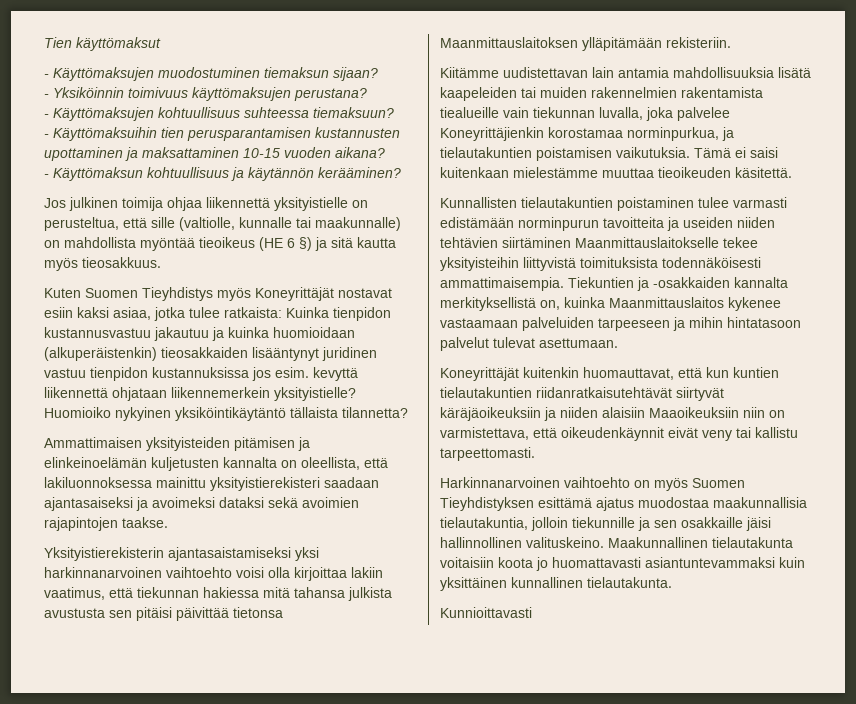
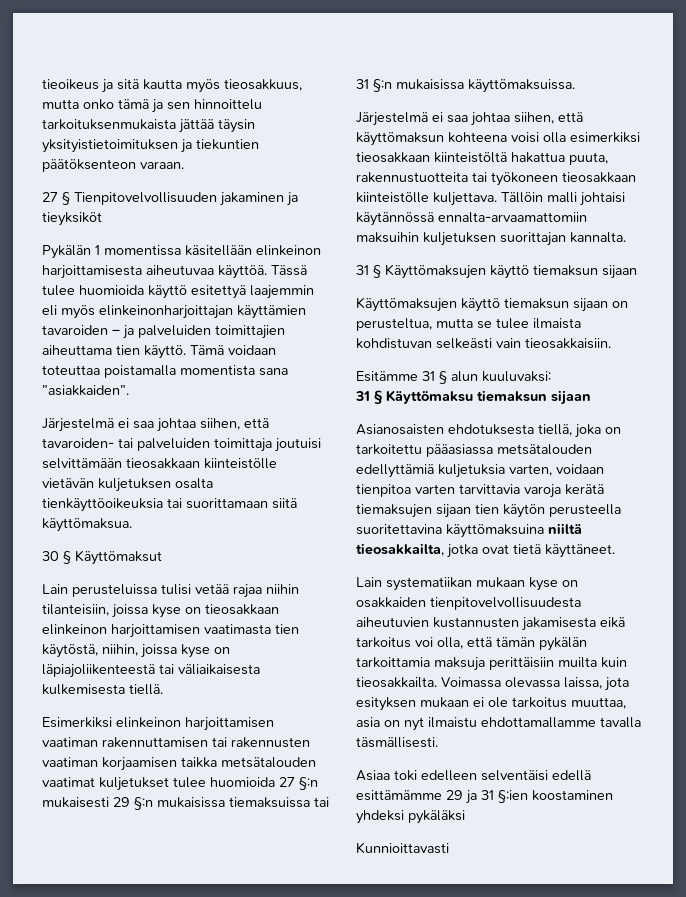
[44,37,161,51] [44,67,378,81] [44,87,367,101] [44,107,394,121] [44,127,400,141] [44,147,385,161] [44,167,401,181] [44,197,368,211] [44,217,401,231] [44,237,396,251] [44,257,161,271] [44,287,392,301] [44,307,391,321] [44,327,355,341] [44,347,377,361] [44,367,358,381] [44,387,356,401] [44,407,408,421] [44,437,310,451] [44,457,388,471] [44,477,379,491] [44,497,359,511] [44,517,168,531] [44,547,319,561] [44,567,383,581] [44,587,392,601] [44,607,283,621] [440,37,731,51] [440,67,811,78] [440,87,763,101] [440,107,730,121] [440,127,734,141] [440,147,778,161] [440,167,792,178] [440,197,787,211] [440,217,775,231] [440,237,758,248] [440,257,761,271] [440,277,788,291] [440,297,781,311] [440,317,801,331] [440,337,618,351] [440,367,779,381] [440,387,724,401] [440,407,785,421] [440,427,798,441] [440,447,535,461] [440,477,745,491] [440,497,807,511] [440,517,771,531] [440,537,793,548] [440,557,805,571] [440,577,672,591] Tien käyttömaksut // - Käyttömaksujen muodostuminen tiemaksun sijaan? // - Yksiköinnin toimivuus käyttömaksujen perustana? // - Käyttömaksujen kohtuullisuus suhteessa tiemaksuun? // - Käyttömaksuihin tien perusparantamisen kustannusten upottaminen ja maksattaminen 10-15 vuoden aikana? // - Käyttömaksun kohtuullisuus ja käytännön kerääminen? // Jos julkinen toimija ohjaa liikennettä yksityistielle on perusteltua, että sille (valtiolle, kunnalle tai maakunnalle) on mahdollista myöntää tieoikeus (HE 6 §) ja sitä kautta myös tieosakkuus. // Kuten Suomen Tieyhdistys myös Koneyrittäjät nostavat esiin kaksi asiaa, jotka tulee ratkaista: Kuinka tienpidon kustannusvastuu jakautuu ja kuinka huomioidaan (alkuperäistenkin) tieosakkaiden lisääntynyt juridinen vastuu tienpidon kustannuksissa jos esim. kevyttä liikennettä ohjataan liikennemerkein yksityistielle? Huomioiko nykyinen yksiköintikäytäntö tällaista tilannetta? // Ammattimaisen yksityisteiden pitämisen ja elinkeinoelämän kuljetusten kannalta on oleellista, että lakiluonnoksessa mainittu yksityistierekisteri saadaan ajantasaiseksi ja avoimeksi dataksi sekä avoimien rajapintojen taakse. // Yksityistierekisterin ajantasaistamiseksi yksi harkinnanarvoinen vaihtoehto voisi olla kirjoittaa lakiin vaatimus, että tiekunnan hakiessa mitä tahansa julkista avustusta sen pitäisi päivittää tietonsa Maanmittauslaitoksen ylläpitämään rekisteriin. // Kiitämme uudistettavan lain antamia mahdollisuuksia lisätä kaapeleiden tai muiden rakennelmien rakentamista tiealueille vain tiekunnan luvalla, joka palvelee Koneyrittäjienkin korostamaa norminpurkua, ja tielautakuntien poistamisen vaikutuksia. Tämä ei saisi kuitenkaan mielestämme muuttaa tieoikeuden käsitettä. // Kunnallisten tielautakuntien poistaminen tulee varmasti edistämään norminpurun tavoitteita ja useiden niiden tehtävien siirtäminen Maanmittauslaitokselle tekee yksityisteihin liittyvistä toimituksista todennäköisesti ammattimaisempia. Tiekuntien ja -osakkaiden kannalta merkityksellistä on, kuinka Maanmittauslaitos kykenee vastaamaan palveluiden tarpeeseen ja mihin hintatasoon palvelut tulevat asettumaan. // Koneyrittäjät kuitenkin huomauttavat, että kun kuntien tielautakuntien riidanratkaisutehtävät siirtyvät käräjäoikeuksiin ja niiden alaisiin Maaoikeuksiin niin on varmistettava, että oikeudenkäynnit eivät veny tai kallistu tarpeettomasti. // Harkinnanarvoinen vaihtoehto on myös Suomen Tieyhdistyksen esittämä ajatus muodostaa maakunnallisia tielautakuntia, jolloin tiekunnille ja sen osakkaille jäisi hallinnollinen valituskeino. Maakunnallinen tielautakunta voitaisiin koota jo huomattavasti asiantuntevammaksi kuin yksittäinen kunnallinen tielautakunta. -> [42,79,302,93] [42,99,262,113] [42,119,255,133] [42,139,259,153] [42,159,184,172] [42,192,298,206] [42,212,102,226] [42,245,321,259] [42,265,307,279] [42,285,314,299] [42,305,306,319] [42,325,285,339] [42,345,276,359] [42,365,288,378] [42,385,129,396] [42,418,269,432] [42,438,321,452] [42,458,277,469] [42,478,213,492] [42,498,297,512] [42,518,132,532] [42,550,162,565] [42,584,299,598] [42,604,279,618] [42,624,299,638] [42,644,230,658] [42,664,260,678] [42,684,163,695] [42,717,274,731] [42,737,310,748] [42,757,316,771] [42,777,318,791] [42,797,329,810] [356,79,575,93] [356,112,583,126] [356,132,640,146] [356,152,608,165] [356,172,636,186] [356,192,625,206] [356,212,587,226] [356,232,626,246] [356,264,637,279] [356,297,628,312] [356,318,581,331] [356,338,611,349] [356,371,551,384] [355,390,591,405] [356,424,621,438] [356,444,592,457] [356,464,604,478] [356,484,604,498] [356,504,621,518] [356,523,582,538] [356,543,615,558] [356,577,578,591] [356,597,581,610] [356,617,625,631] [356,637,587,651] [356,657,627,671] [356,677,629,691] [356,697,626,711] [356,717,641,731] [356,737,438,748] [356,770,591,781] [356,790,613,804] [356,810,465,824] tieoikeus ja sitä kautta myös tieosakkuus, mutta onko tämä ja sen hinnoittelu tarkoituksenmukaista jättää täysin yksityistietoimituksen ja tiekuntien päätöksenteon varaan. // 27 § Tienpitovelvollisuuden jakaminen ja tieyksiköt // Pykälän 1 momentissa käsitellään elinkeinon harjoittamisesta aiheutuvaa käyttöä. Tässä tulee huomioida käyttö esitettyä laajemmin eli myös elinkeinonharjoittajan käyttämien tavaroiden – ja palveluiden toimittajien aiheuttama tien käyttö. Tämä voidaan toteuttaa poistamalla momentista sana ”asiakkaiden”. // Järjestelmä ei saa johtaa siihen, että tavaroiden- tai palveluiden toimittaja joutuisi selvittämään tieosakkaan kiinteistölle vietävän kuljetuksen osalta tienkäyttöoikeuksia tai suorittamaan siitä käyttömaksua. // 30 § Käyttömaksut // Lain perusteluissa tulisi vetää rajaa niihin tilanteisiin, joissa kyse on tieosakkaan elinkeinon harjoittamisen vaatimasta tien käytöstä, niihin, joissa kyse on läpiajoliikenteestä tai väliaikaisesta kulkemisesta tiellä. // Esimerkiksi elinkeinon harjoittamisen vaatiman rakennuttamisen tai rakennusten vaatiman korjaamisen taikka metsätalouden vaatimat kuljetukset tulee huomioida 27 §:n mukaisesti 29 §:n mukaisissa tiemaksuissa tai 31 §:n mukaisissa käyttömaksuissa. // Järjestelmä ei saa johtaa siihen, että käyttömaksun kohteena voisi olla esimerkiksi tieosakkaan kiinteistöltä hakattua puuta, rakennustuotteita tai työkoneen tieosakkaan kiinteistölle kuljettava. Tällöin malli johtaisi käytännössä ennalta-arvaamattomiin maksuihin kuljetuksen suorittajan kannalta. // 31 § Käyttömaksujen käyttö tiemaksun sijaan // Käyttömaksujen käyttö tiemaksun sijaan on perusteltua, mutta se tulee ilmaista kohdistuvan selkeästi vain tieosakkaisiin. // Esitämme 31 § alun kuuluvaksi: // 31 § Käyttömaksu tiemaksun sijaan // Asianosaisten ehdotuksesta tiellä, joka on tarkoitettu pääasiassa metsätalouden edellyttämiä kuljetuksia varten, voidaan tienpitoa varten tarvittavia varoja kerätä tiemaksujen sijaan tien käytön perusteella suoritettavina käyttömaksuina niiltä tieosakkailta, jotka ovat tietä käyttäneet. // Lain systematiikan mukaan kyse on osakkaiden tienpitovelvollisuudesta aiheutuvien kustannusten jakamisesta eikä tarkoitus voi olla, että tämän pykälän tarkoittamia maksuja perittäisiin muilta kuin tieosakkailta. Voimassa olevassa laissa, jota esityksen mukaan ei ole tarkoitus muuttaa, asia on nyt ilmaistu ehdottamallamme tavalla täsmällisesti. // Asiaa toki edelleen selventäisi edellä esittämämme 29 ja 31 §:ien koostaminen yhdeksi pykäläksi

